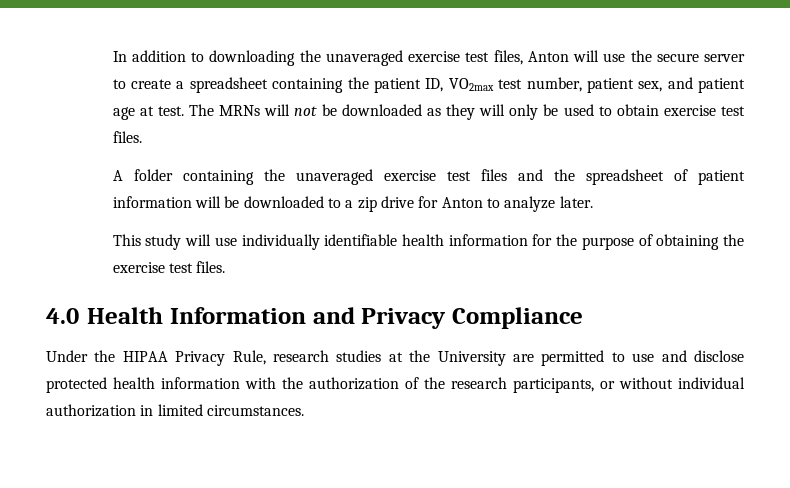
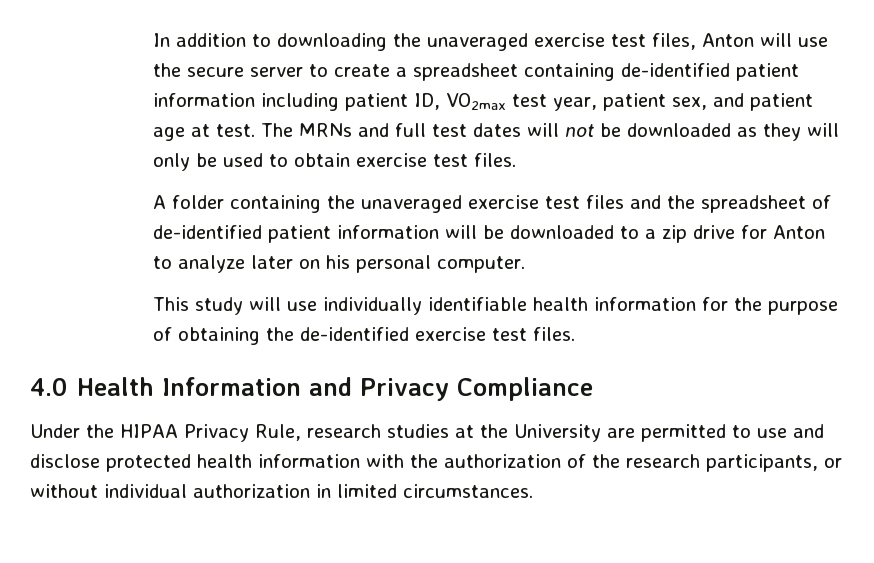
[347,77,369,89] the -> [620,63,799,81] [152,93,339,111] de-identified patient information including
[526,77,582,92] number, -> [552,97,597,111] year,
(261, 110) none -> [357,123,521,137] and full test dates
(688, 175) none -> [152,225,262,239] de-identified
[559,196,593,208] later. -> [250,255,525,273] later on his personal computer.
(745, 240) none -> [299,327,409,341] de-identified

